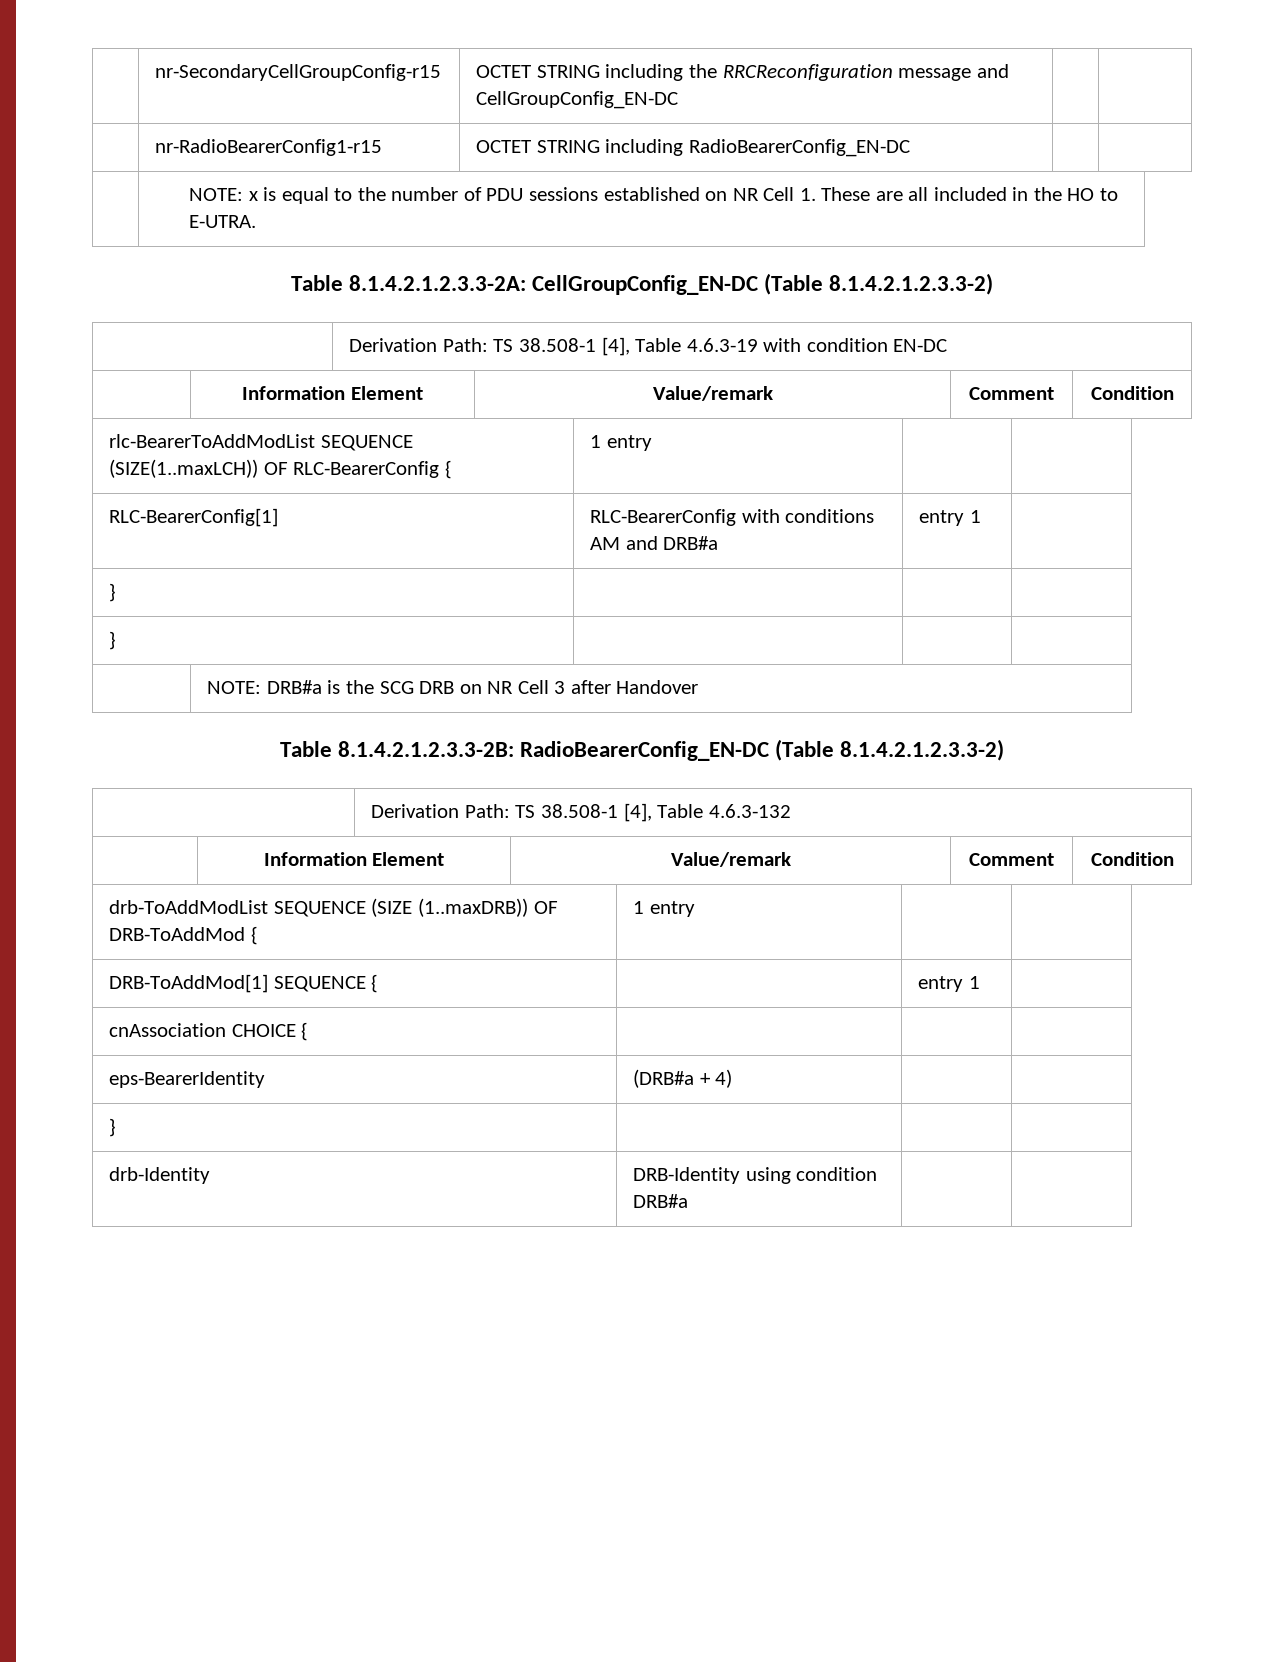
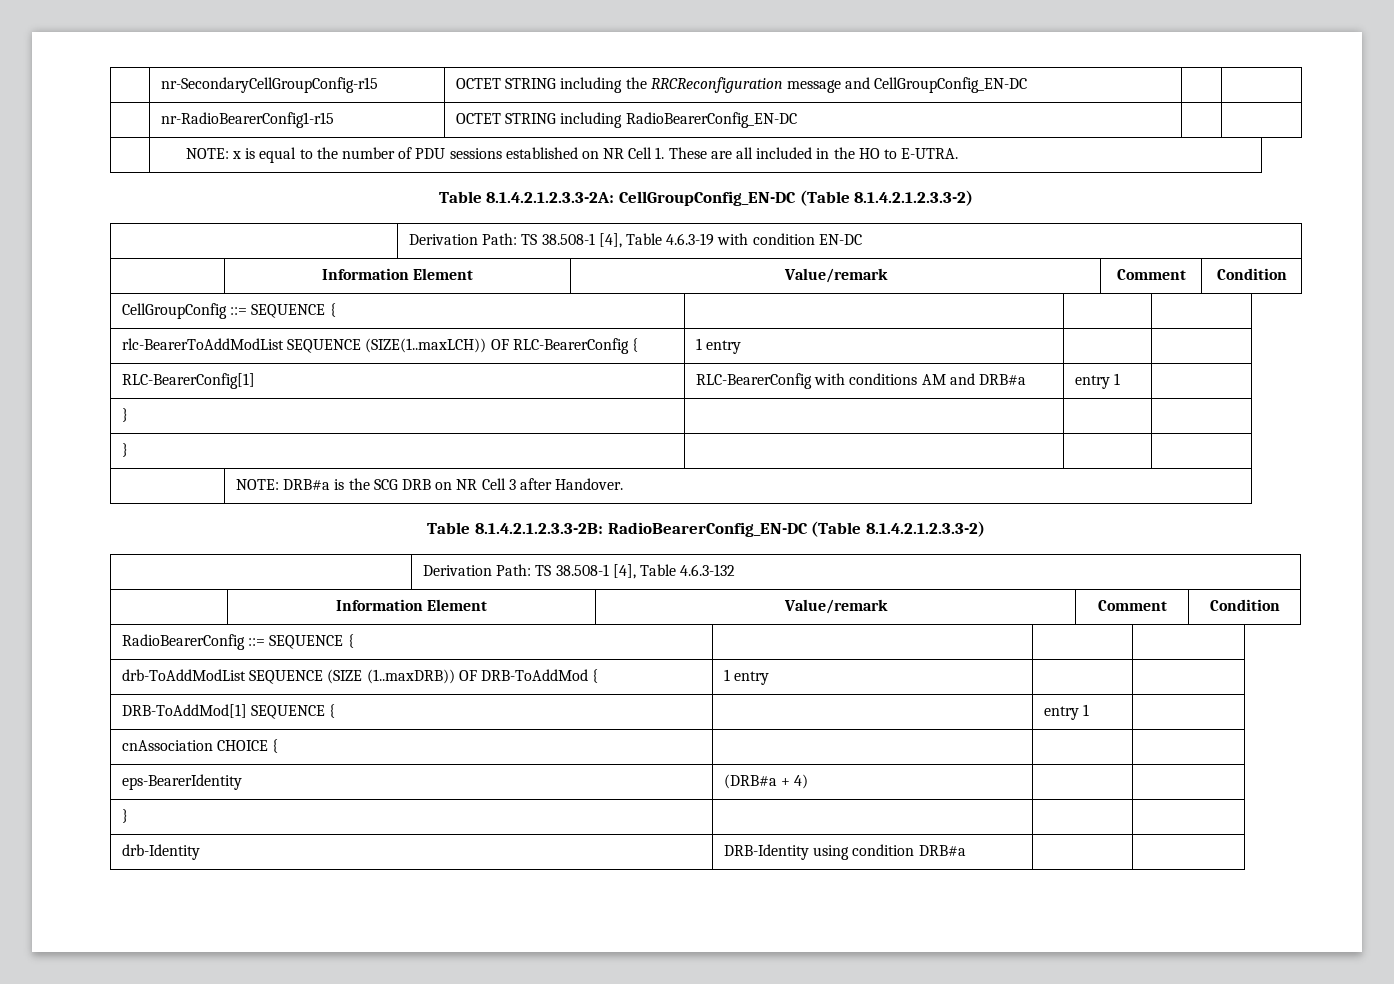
(1174, 393) none -> [122,303,336,319] // CellGroupConfig ::= SEQUENCE { | | |
[616,680,699,694] Handover -> [555,478,624,490] Handover.
(1174, 859) none -> [122,634,354,650] // RadioBearerConfig ::= SEQUENCE { | | |

